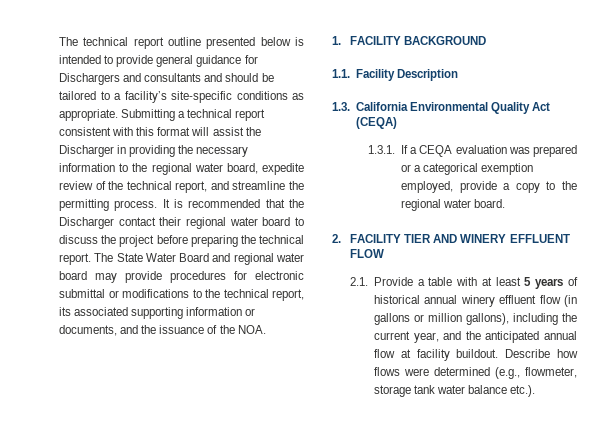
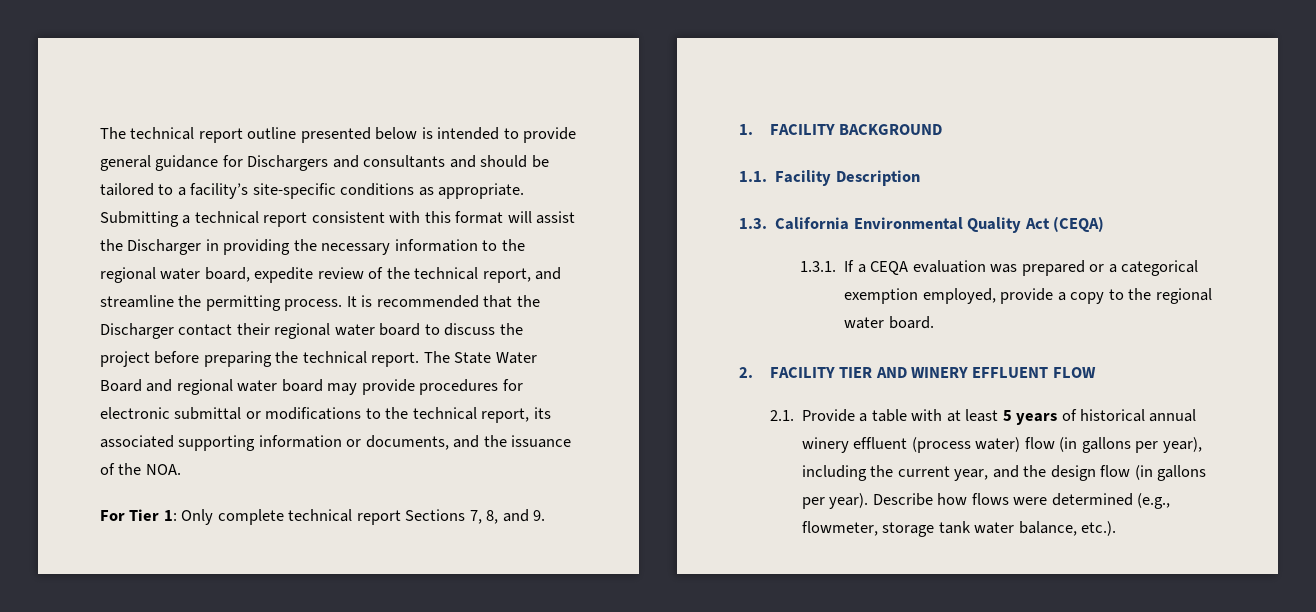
(266, 329) none -> [100,509,546,525] // For Tier 1: Only complete technical report Sections 7, 8, and 9.
[539,295,577,307] [373,313,509,325] flow (in gallons or million gallons), -> [911,437,1202,453] (process water) flow (in gallons per year),
[485,331,577,343] [373,349,499,361] anticipated annual flow at facility buildout. -> [1050,465,1206,481] [801,493,869,509] design flow (in gallons per year).
[468,385,508,394] balance -> [1018,521,1077,536] balance,

